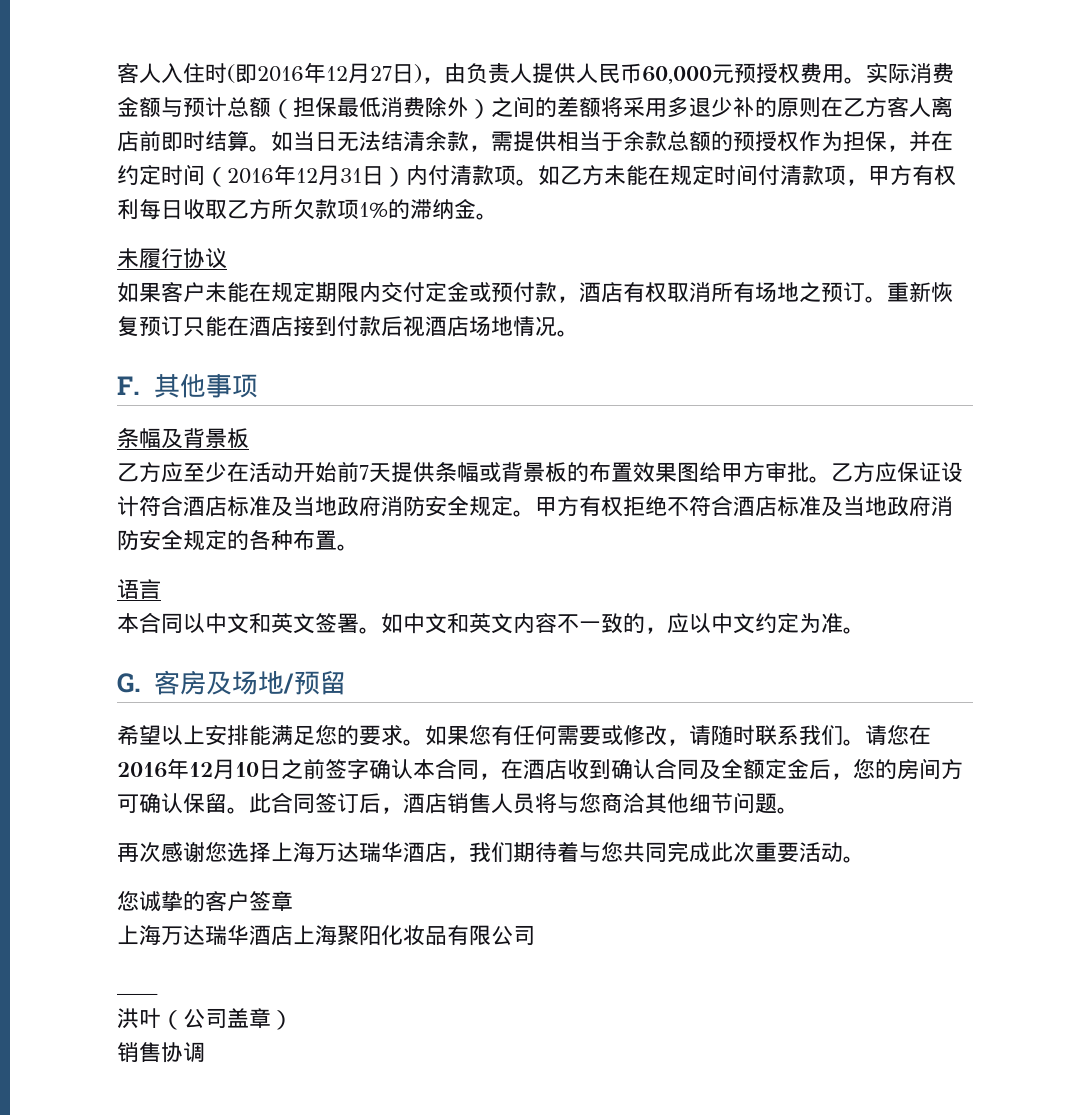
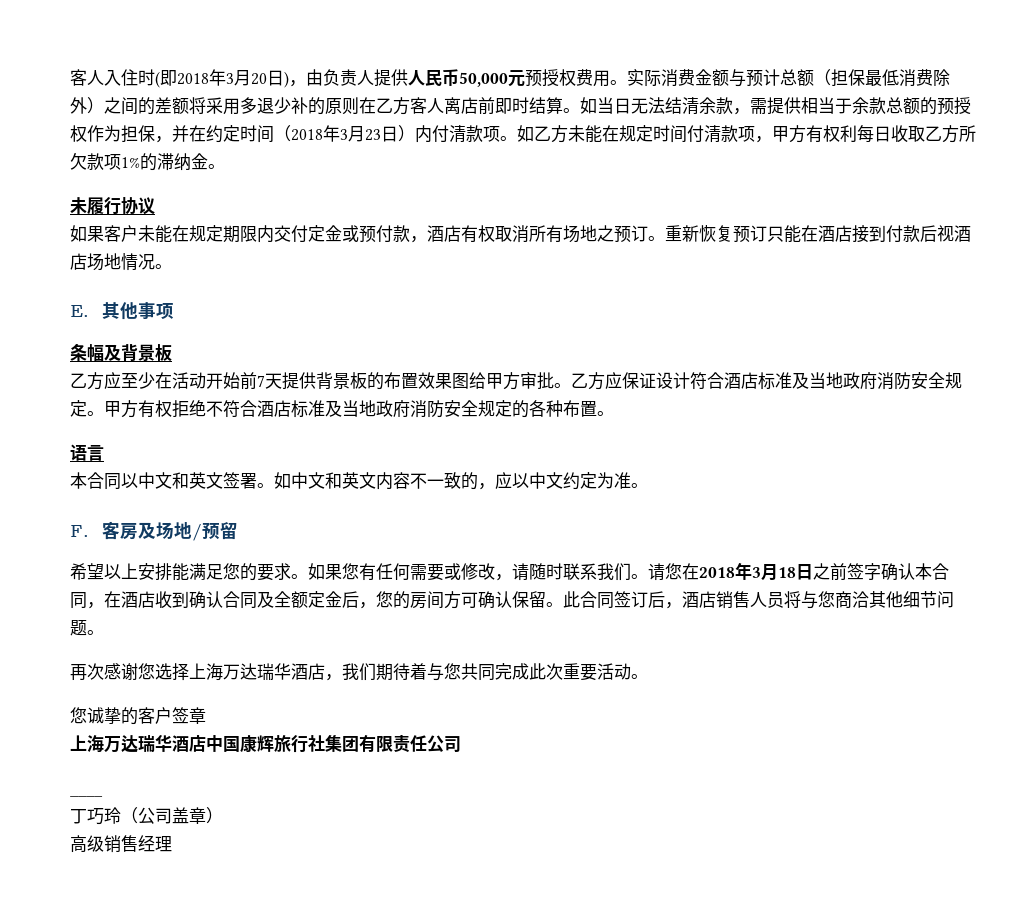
[257,62,392,84] 2016年12月27 -> [177,69,267,86] 2018年3月20
[642,66,712,84] 60,000 -> [459,72,508,87] 50,000
[227,164,362,186] 2016年12月31 -> [291,125,381,142] 2018年3月23
[117,376,140,395] F. -> [70,305,89,317] E.
[435,462,501,482] 条幅或 -> (316, 380) none
[117,673,141,693] G. -> [70,525,89,537] F.
[117,758,259,780] 2016年12月10 -> [699,562,796,581] 2018年3月18
[293,925,491,946] 上海聚阳化妆品有限 -> [206,735,427,753] 中国康辉旅行社集团有限责任
[117,1008,161,1029] 洪叶 -> [70,807,121,825] 丁巧玲
[117,1042,205,1063] 销售协调 -> [70,835,172,853] 高级销售经理

